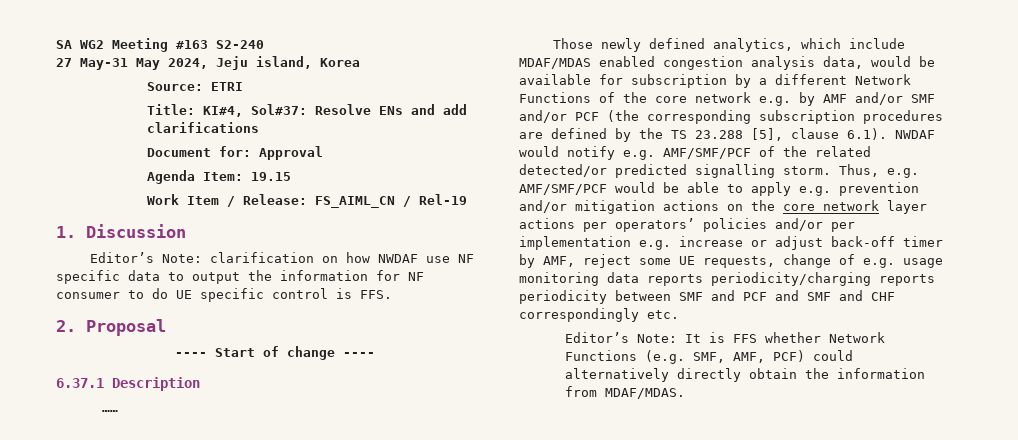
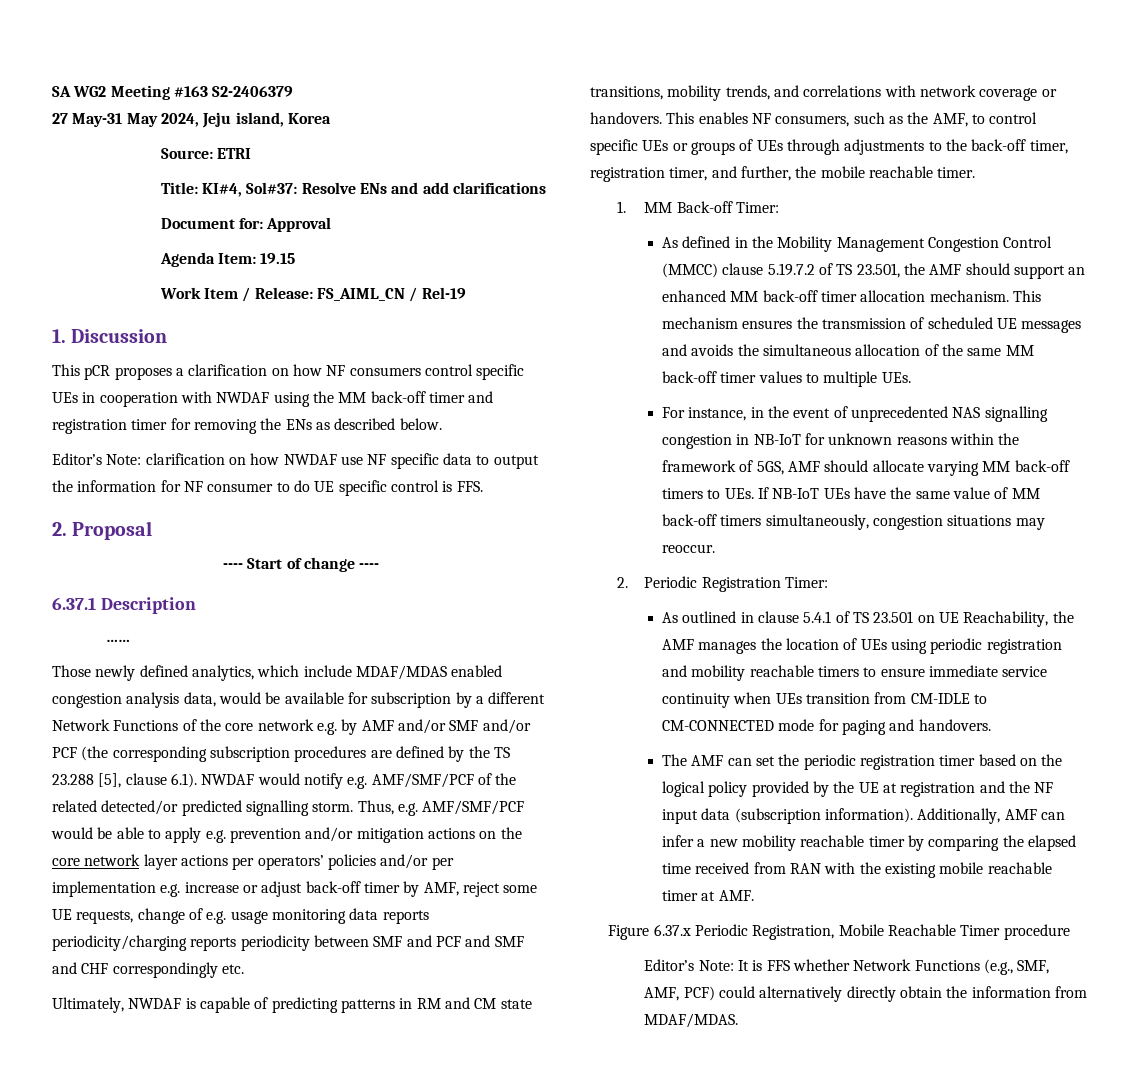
[216,40,264,49] S2-240 -> [212,86,294,97] S2-2406379
(186, 231) none -> [52,364,525,380] [52,391,494,407] [52,418,442,434] // This pCR proposes a clarification on how NF consumers control specific UEs in cooperation with NWDAF using the MM back-off timer and registration timer for removing the ENs as described below.
(679, 314) none -> [52,997,532,1013] [590,85,1057,101] [590,112,1038,127] [590,139,1068,155] [590,166,976,182] [617,201,780,213] [662,236,1053,252] [662,263,1086,279] [662,290,1041,302] [662,317,1082,333] [662,344,1034,356] [662,371,911,387] [662,406,1048,422] [662,433,1020,449] [662,460,1070,476] [662,487,1040,499] [662,514,1045,530] [662,544,716,553] [617,576,829,592] [662,611,1074,627] [662,638,1062,654] [662,665,1048,681] [662,692,987,708] [662,719,991,735] [662,754,1063,770] [662,781,1054,797] [662,808,1065,824] [662,835,1076,851] [662,862,1052,878] [662,890,754,901] [608,924,1070,940] // Ultimately, NWDAF is capable of predicting patterns in RM and CM state transitions, mobility trends, and correlations with network coverage or handovers. This enables NF consumers, such as the AMF, to control specific UEs or groups of UEs through adjustments to the back-off timer, registration timer, and further, the mobile reachable timer. // 1. MM Back-off Timer: // As defined in the Mobility Management Congestion Control (MMCC) clause 5.19.7.2 of TS 23.501, the AMF should support an enhanced MM back-off timer allocation mechanism. This mechanism ensures the transmission of scheduled UE messages and avoids the simultaneous allocation of the same MM back-off timer values to multiple UEs. // For instance, in the event of unprecedented NAS signalling congestion in NB-IoT for unknown reasons within the framework of 5GS, AMF should allocate varying MM back-off timers to UEs. If NB-IoT UEs have the same value of MM back-off timers simultaneously, congestion situations may reoccur. // 2. Periodic Registration Timer: // As outlined in clause 5.4.1 of TS 23.501 on UE Reachability, the AMF manages the location of UEs using periodic registration and mobility reachable timers to ensure immediate service continuity when UEs transition from CM-IDLE to CM-CONNECTED mode for paging and handovers. // The AMF can set the periodic registration timer based on the logical policy provided by the UE at registration and the NF input data (subscription information). Additionally, AMF can infer a new mobility reachable timer by comparing the elapsed time received from RAN with the existing mobile reachable timer at AMF. // Figure 6.37.x Periodic Registration, Mobile Reachable Timer procedure
[644,350,685,364] (e.g. -> [983,959,1013,975] (e.g.,

